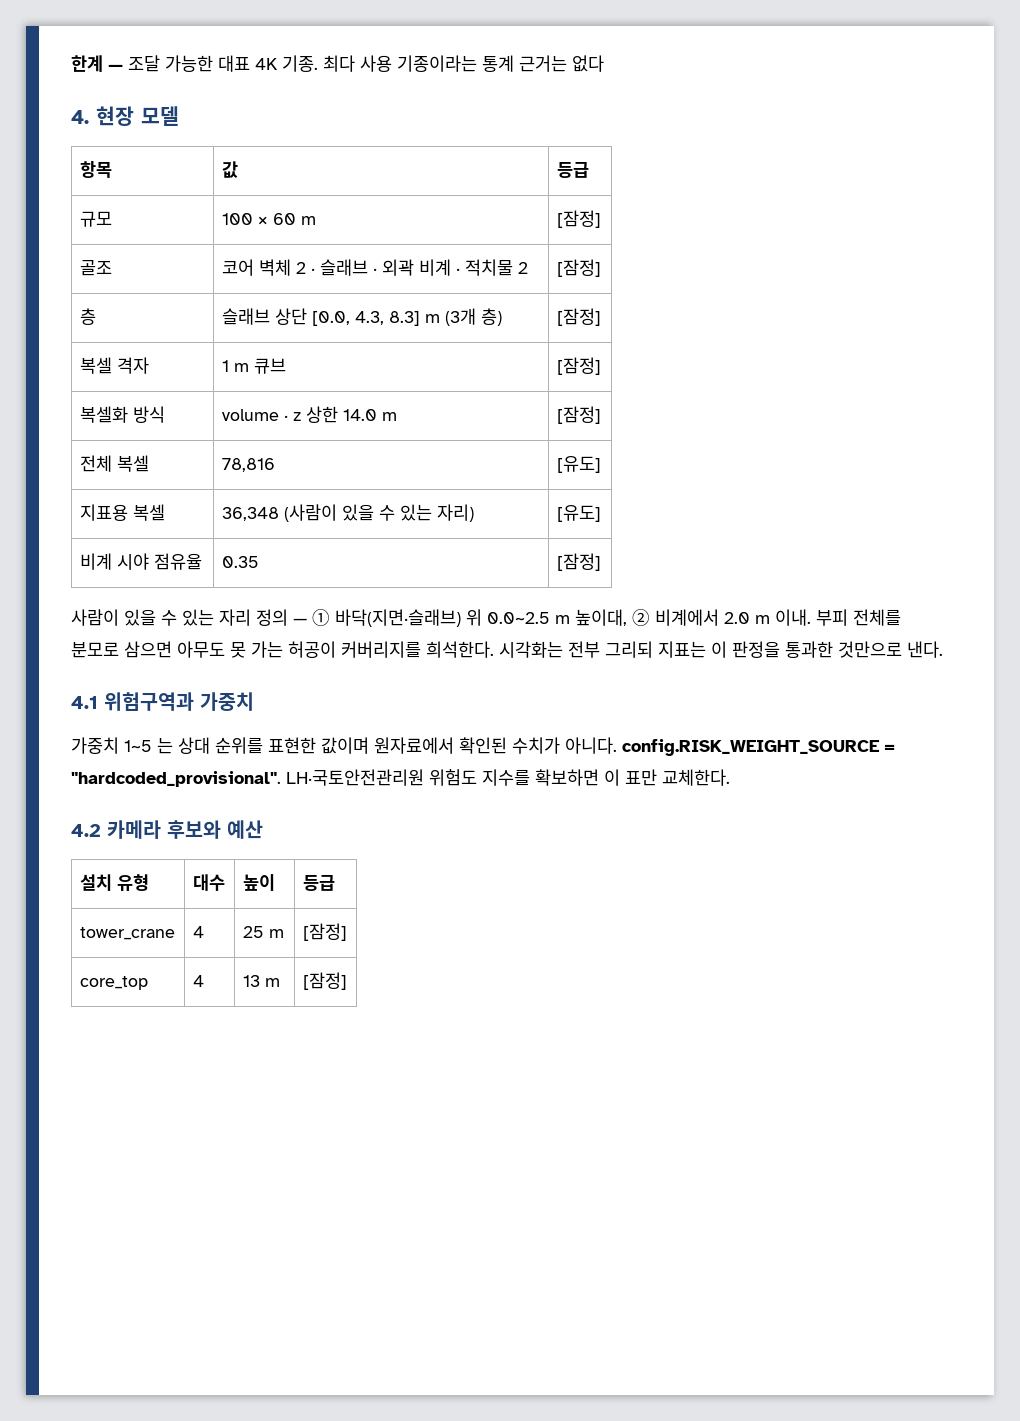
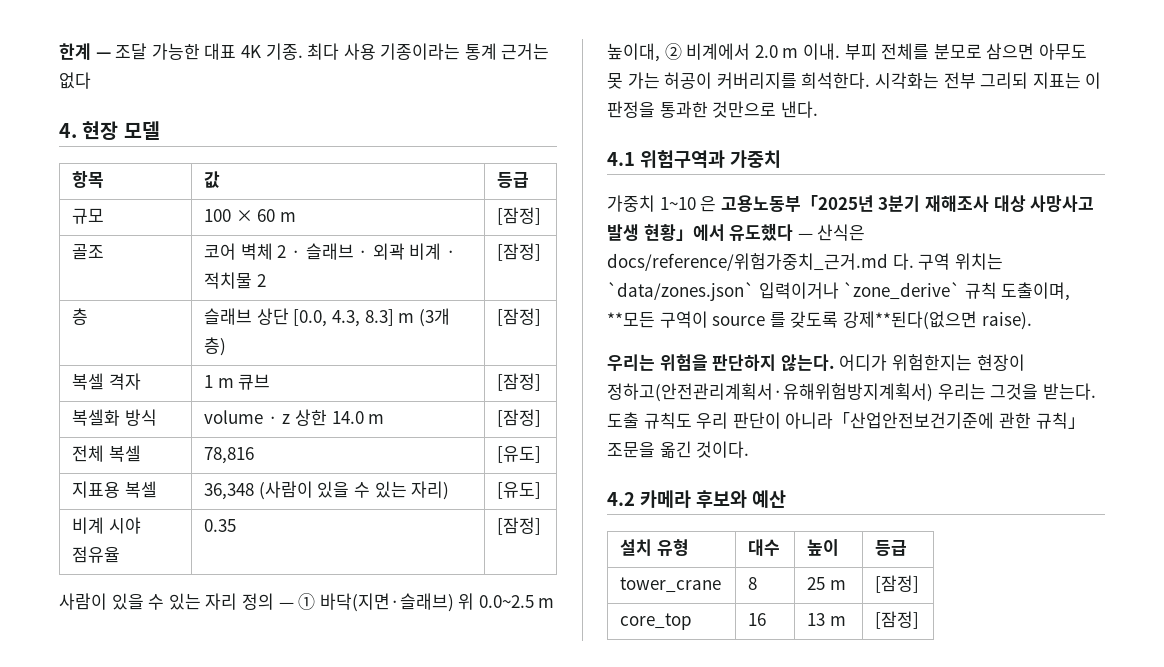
[124,737,895,756] [71,769,730,787] 1~5 는 상대 순위를 표현한 값이며 원자료에서 확인된 수치가 아니다. config.RISK_WEIGHT_SOURCE = "hardcoded_provisional". LH·국토안전관리원 위험도 지수를 확보하면 이 표만 교체한다. -> [659,195,1095,212] [607,223,866,241] [607,253,1003,271] [607,282,1071,301] [607,311,1032,330] [607,354,1025,371] [607,383,1096,402] [607,412,1085,429] [607,441,750,458] 1~10 은 고용노동부「2025년 3분기 재해조사 대상 사망사고 발생 현황」에서 유도했다 — 산식은 docs/reference/위험가중치_근거.md 다. 구역 위치는 `data/zones.json` 입력이거나 `zone_derive` 규칙 도출이며, **모든 구역이 source 를 갖도록 강제**된다(없으면 raise). // 우리는 위험을 판단하지 않는다. 어디가 위험한지는 현장이 정하고(안전관리계획서·유해위험방지계획서) 우리는 그것을 받는다. 도출 규칙도 우리 판단이 아니라「산업안전보건기준에 관한 규칙」조문을 옮긴 것이다.
[192,926,204,938] 4 -> [748,577,758,590] 8
[192,975,204,987] 4 -> [748,613,767,626] 16

